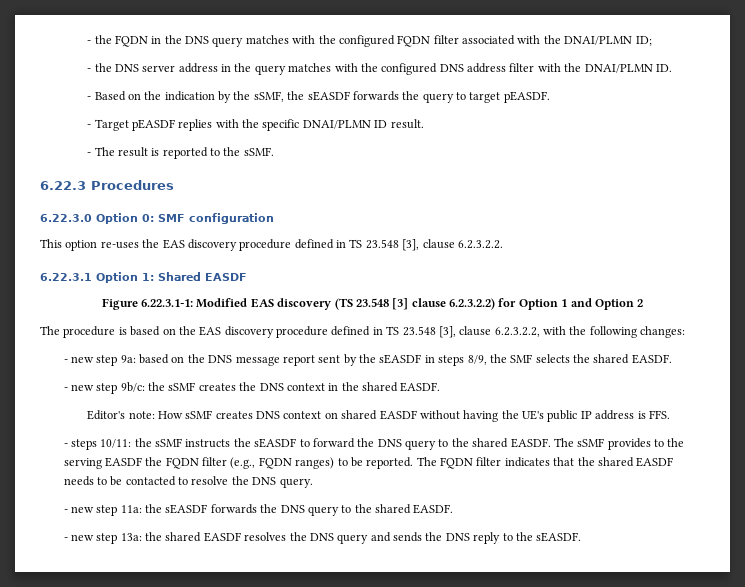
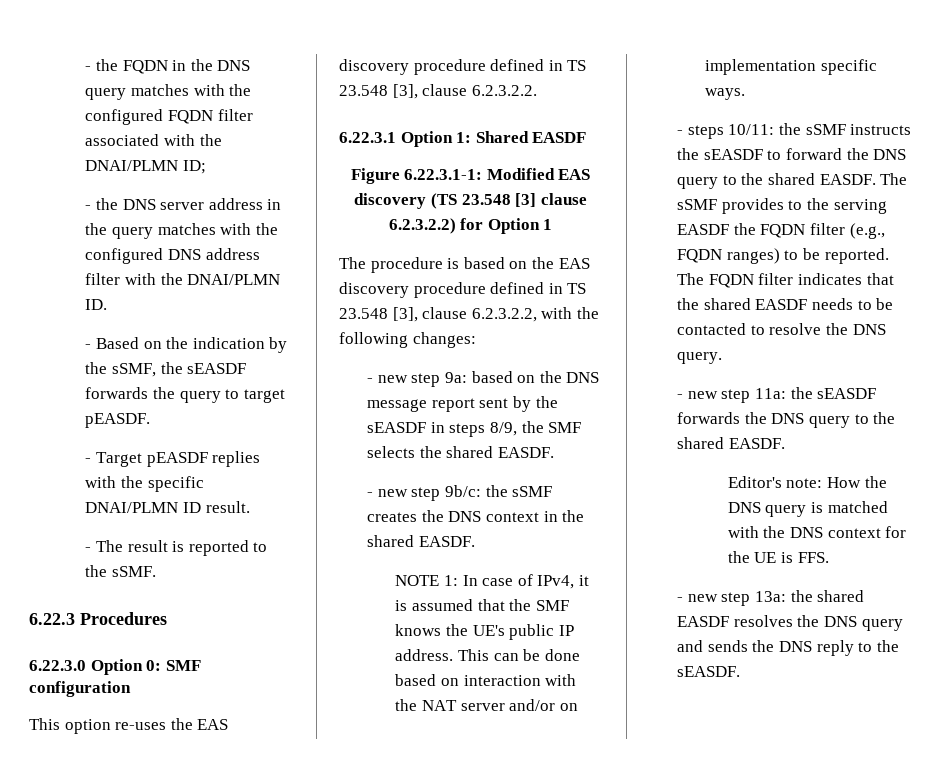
[570,298,644,310] and Option 2 -> (553, 224) none
[87,410,670,422] Editor's note: How sSMF creates DNS context on shared EASDF without having the UE's public IP address is FFS. -> [395,574,590,589] [395,599,569,611] [395,624,574,640] [395,649,580,661] [395,674,577,686] [395,699,578,711] [705,59,878,75] [705,88,746,100] NOTE 1: In case of IPv4, it is assumed that the SMF knows the UE's public IP address. This can be done based on interaction with the NAT server and/or on implementation specific ways.
(454, 509) none -> [727,476,887,488] [727,501,888,517] [727,526,907,538] [727,551,829,563] // Editor's note: How the DNS query is matched with the DNS context for the UE is FFS.

